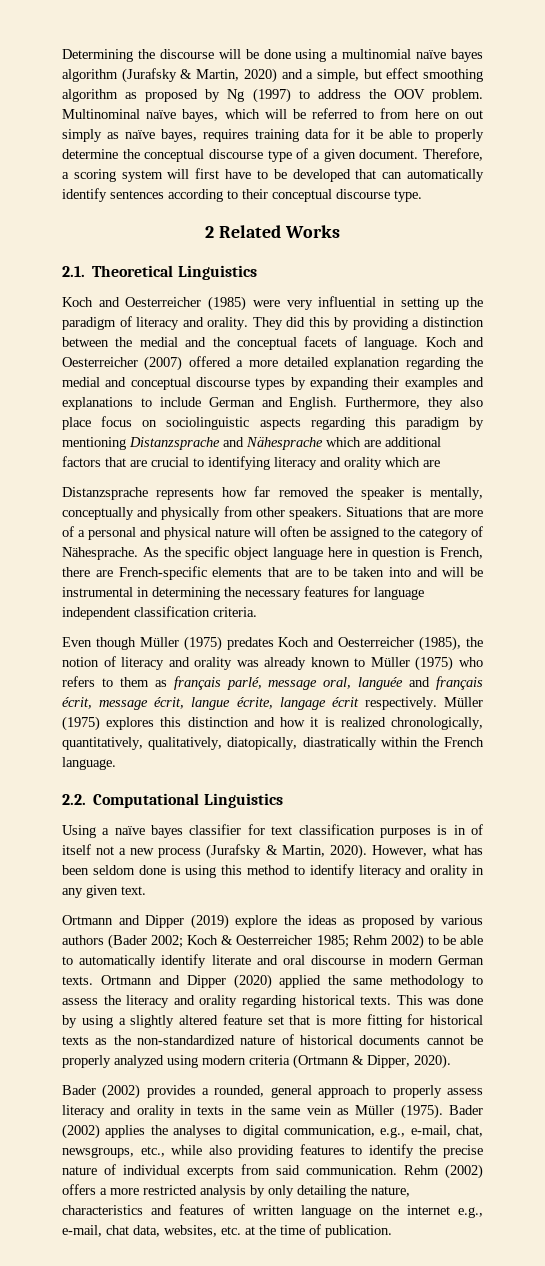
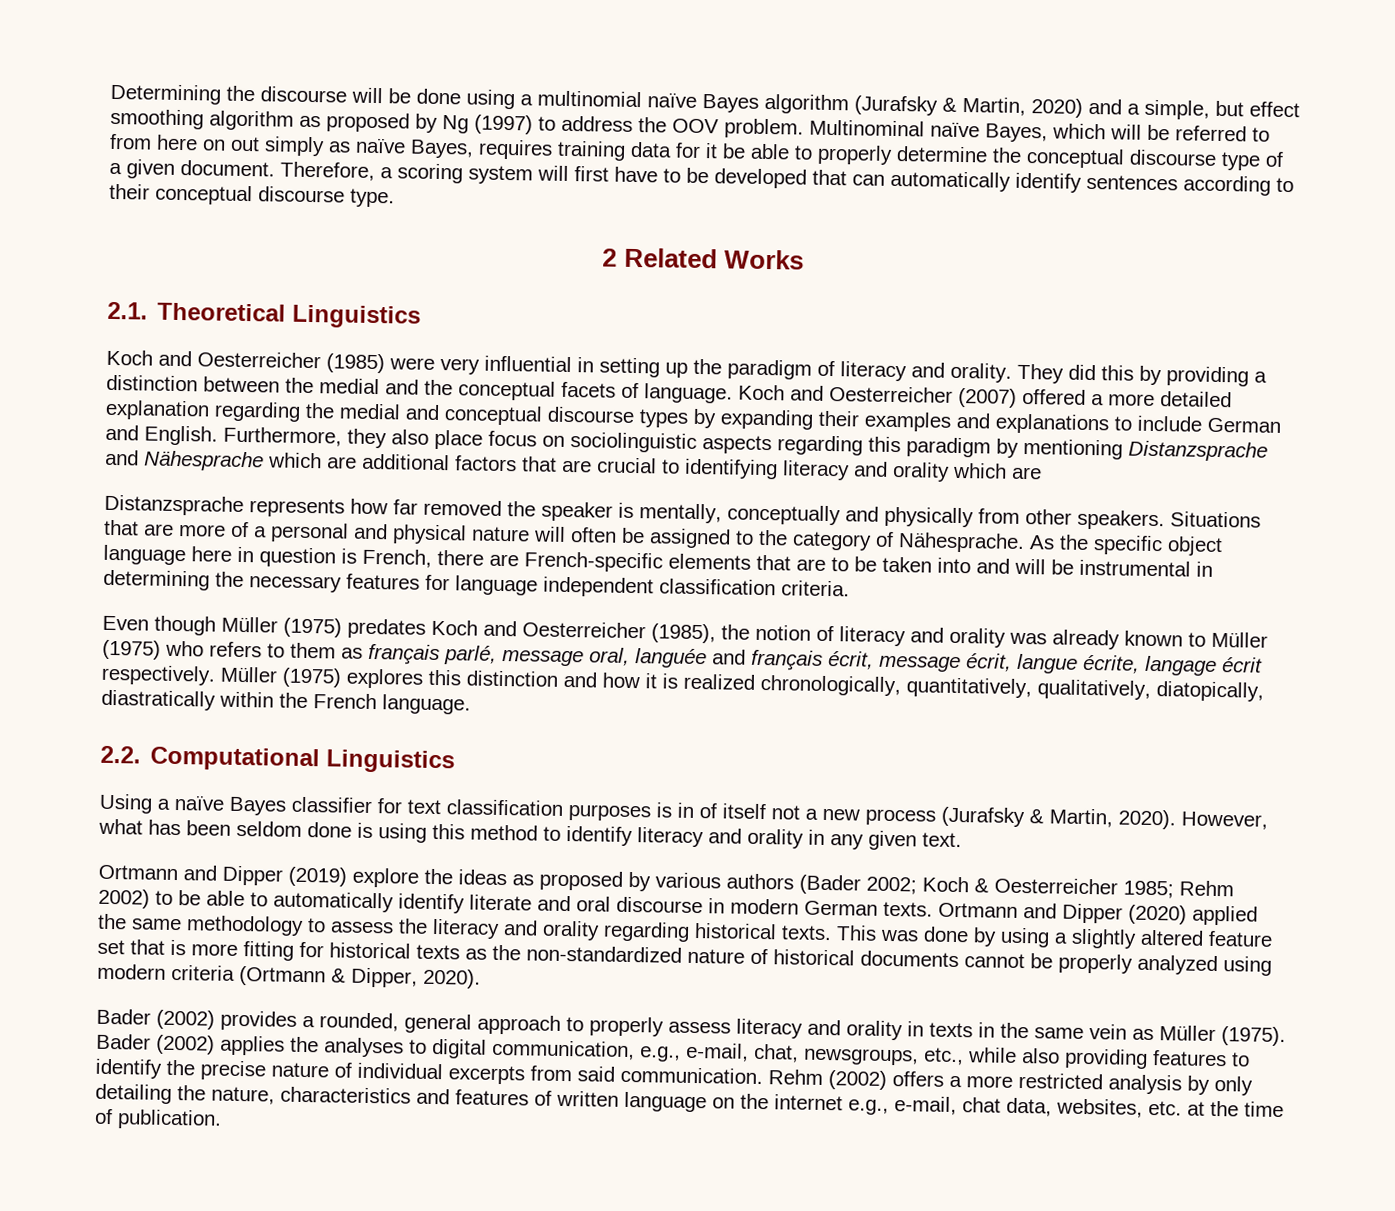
[450,49,483,62] bayes -> [702,94,759,113] Bayes
[182,109,219,122] bayes, -> [985,123,1048,143] Bayes,
[160,129,197,142] bayes, -> [410,139,474,159] Bayes,
[151,825,184,838] bayes -> [229,796,286,816] Bayes

